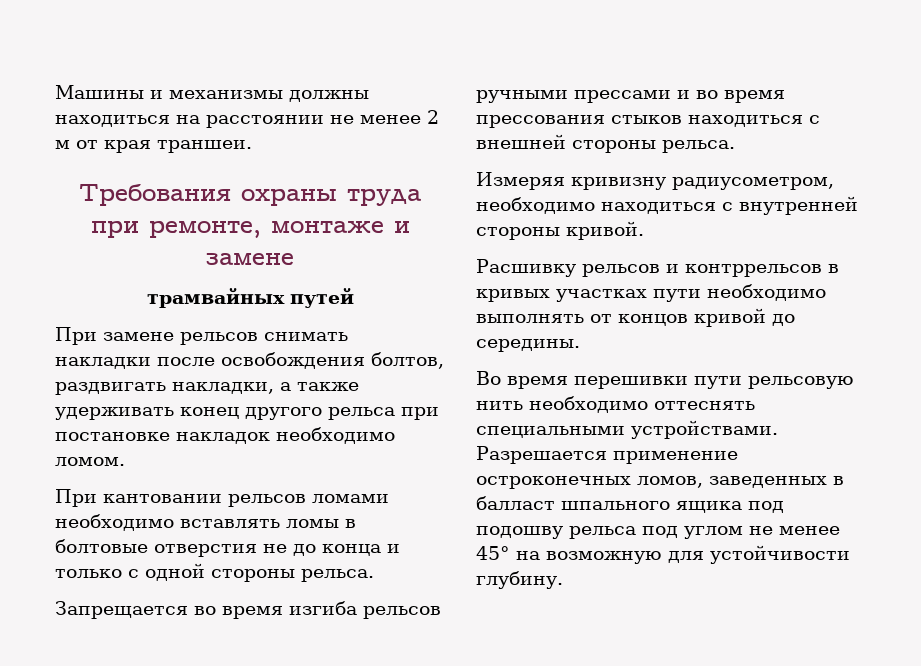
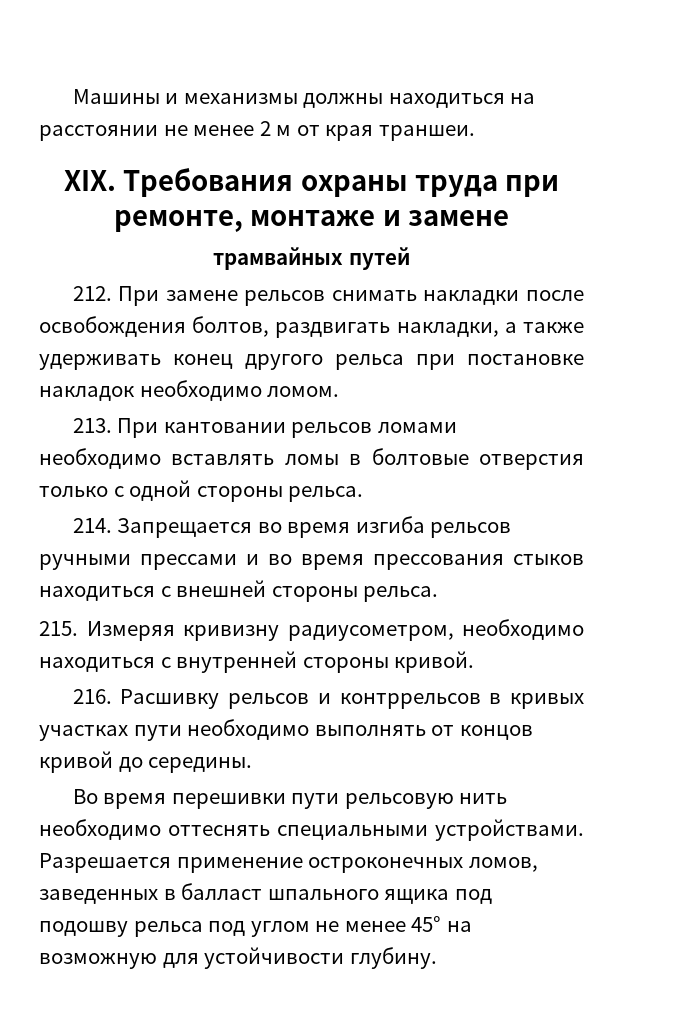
(252, 146) none -> [63,170,116,191] XIX.
(354, 298) none -> [72,286,112,301] 212.
(125, 461) none -> [72,418,112,433] 213.
[263,544,400,556] не до конца и -> (585, 462) none
(374, 575) none -> [72,518,112,533] 214.
(735, 146) none -> [39,621,78,636] 215.
(644, 230) none -> [72,689,112,704] 216.

